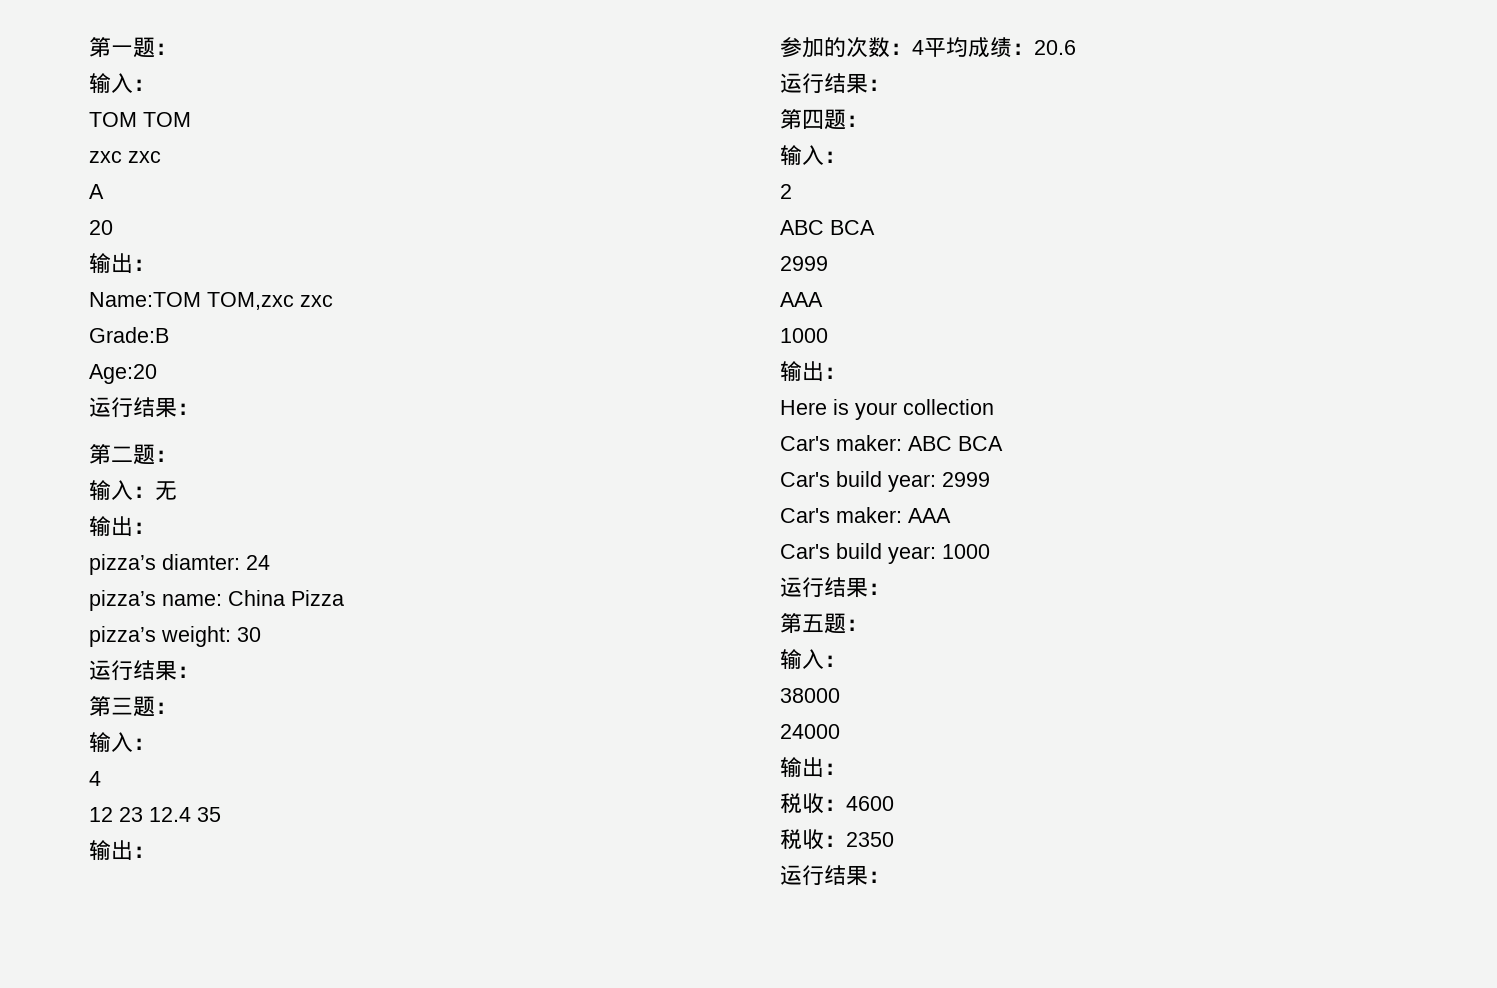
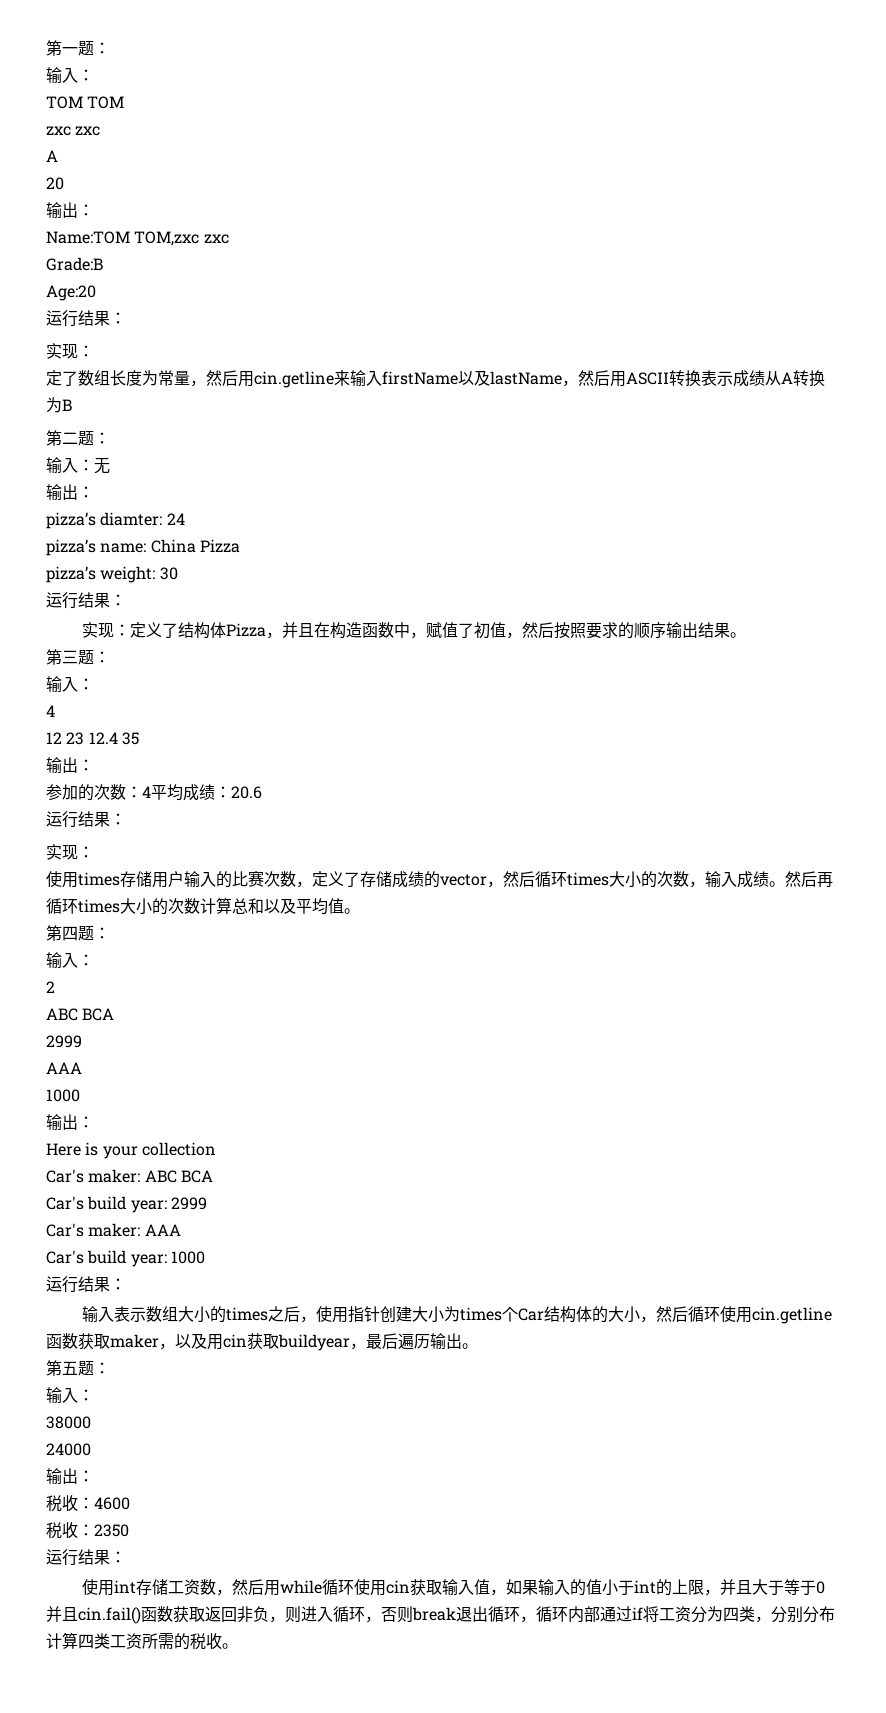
(199, 409) none -> [46,343,94,359] [46,370,825,388] [46,397,72,413] // 实现： // 定了数组长度为常量，然后用cin.getline来输入firstName以及lastName，然后用ASCII转换表示成绩从A转换为B
(199, 672) none -> [82,622,747,639] // 实现：定义了结构体Pizza，并且在构造函数中，赋值了初值，然后按照要求的顺序输出结果。
(890, 85) none -> [46,844,94,860] [46,870,833,888] [46,897,360,915] // 实现： // 使用times存储用户输入的比赛次数，定义了存储成绩的vector，然后循环times大小的次数，输入成绩。然后再循环times大小的次数计算总和以及平均值。
(890, 589) none -> [82,1306,833,1324] [46,1333,478,1351] // 输入表示数组大小的times之后，使用指针创建大小为times个Car结构体的大小，然后循环使用cin.getline函数获取maker，以及用cin获取buildyear，最后遍历输出。
(890, 877) none -> [82,1579,826,1596] [46,1606,835,1624] [46,1632,238,1650] // 使用int存储工资数，然后用while循环使用cin获取输入值，如果输入的值小于int的上限，并且大于等于0并且cin.fail()函数获取返回非负，则进入循环，否则break退出循环，循环内部通过if将工资分为四类，分别分布计算四类工资所需的税收。

